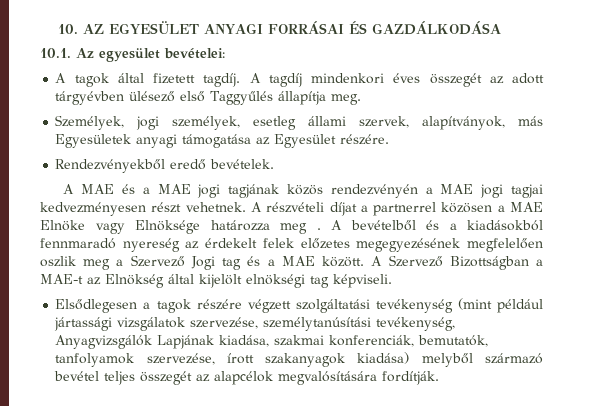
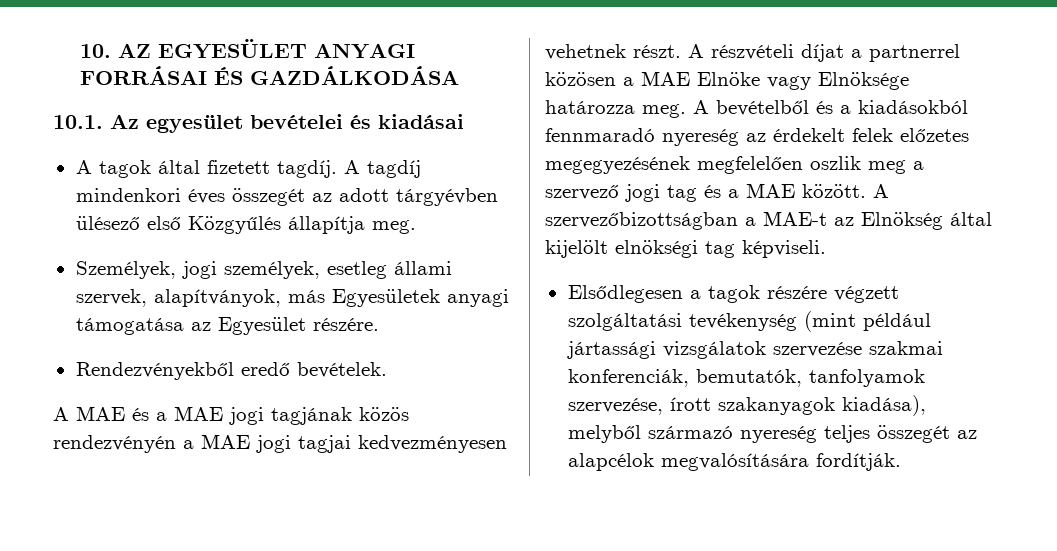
[164,48,225,59] bevételei: -> [250,114,464,129] bevételei és kiadásai
[210,91,274,105] Taggyűlés -> [187,216,281,234] Közgyűlés
[151,202,246,213] részt vehetnek. -> [545,44,681,60] vehetnek részt.
[280,223,321,234] meg . -> [642,104,686,118] meg.
[130,255,215,270] Szervező Jogi -> [545,184,660,202] szervező jogi
[388,255,529,270] Szervező Bizottságban -> [545,212,738,230] szervezőbizottságban
[190,317,456,331] [55,335,270,349] szervezése, személytanúsítási tevékenység, Anyagvizsgálók Lapjának kiadása, -> [772,342,862,357] szervezése
[357,352,410,364] kiadása) -> [841,395,926,416] kiadása),
[54,371,100,381] bevétel -> [739,426,817,443] nyereség

